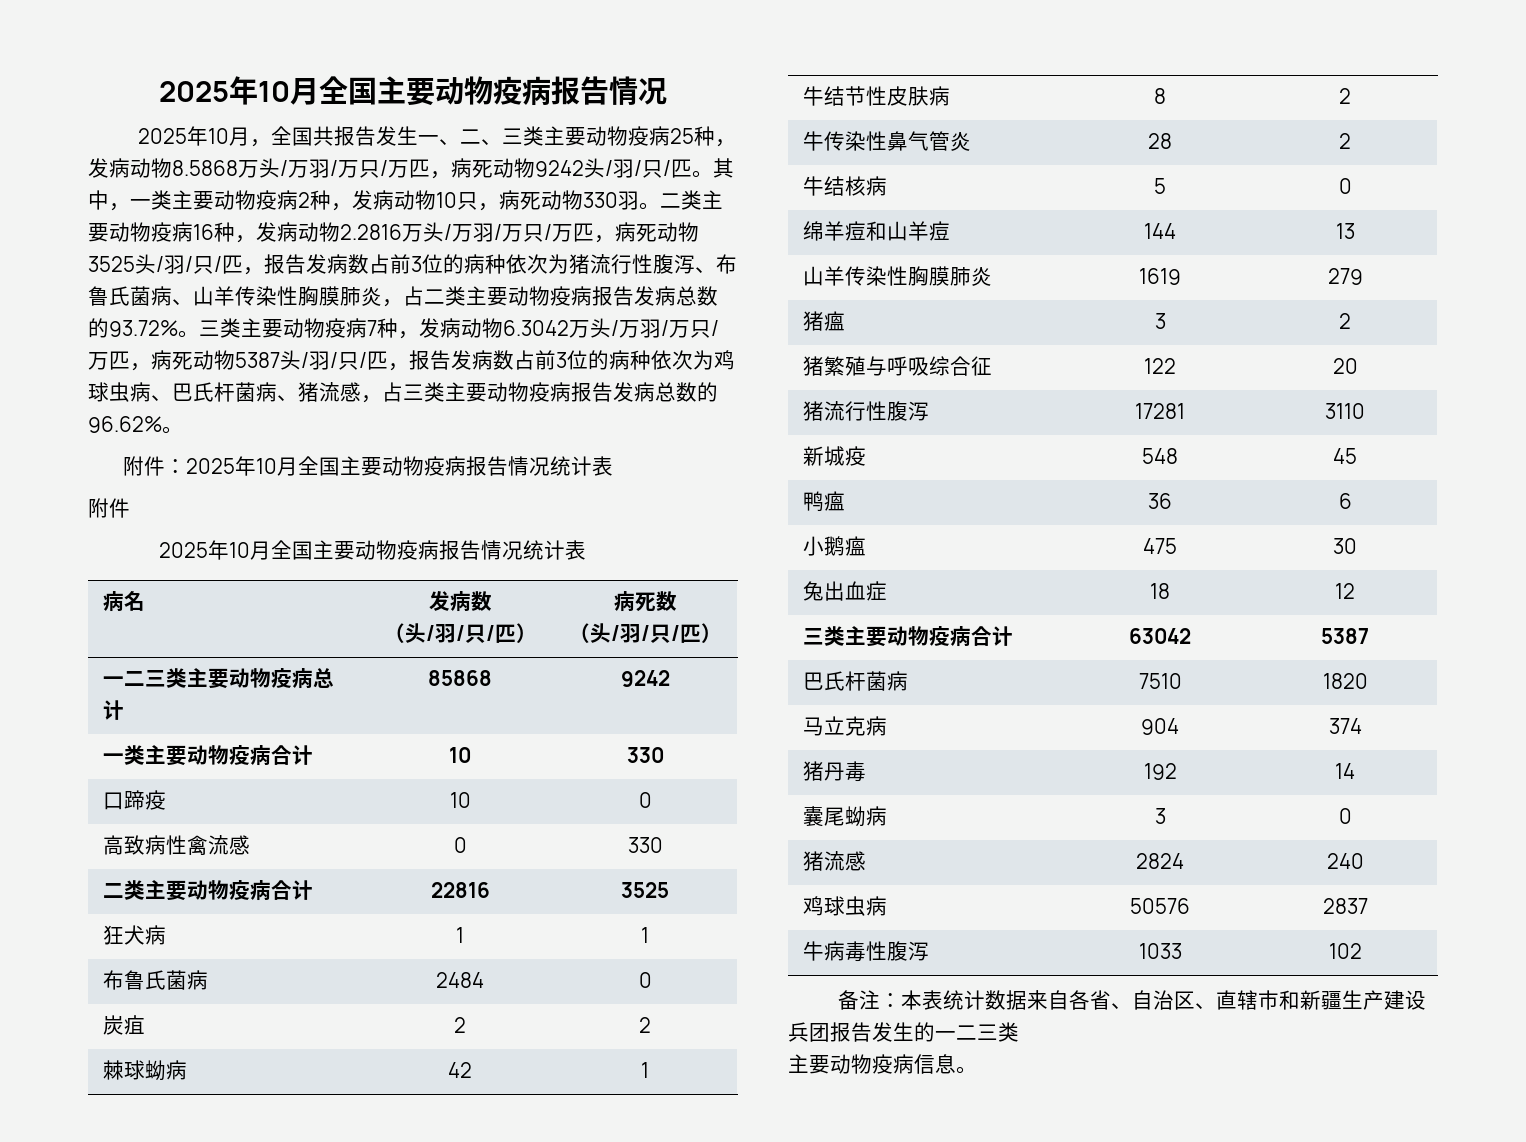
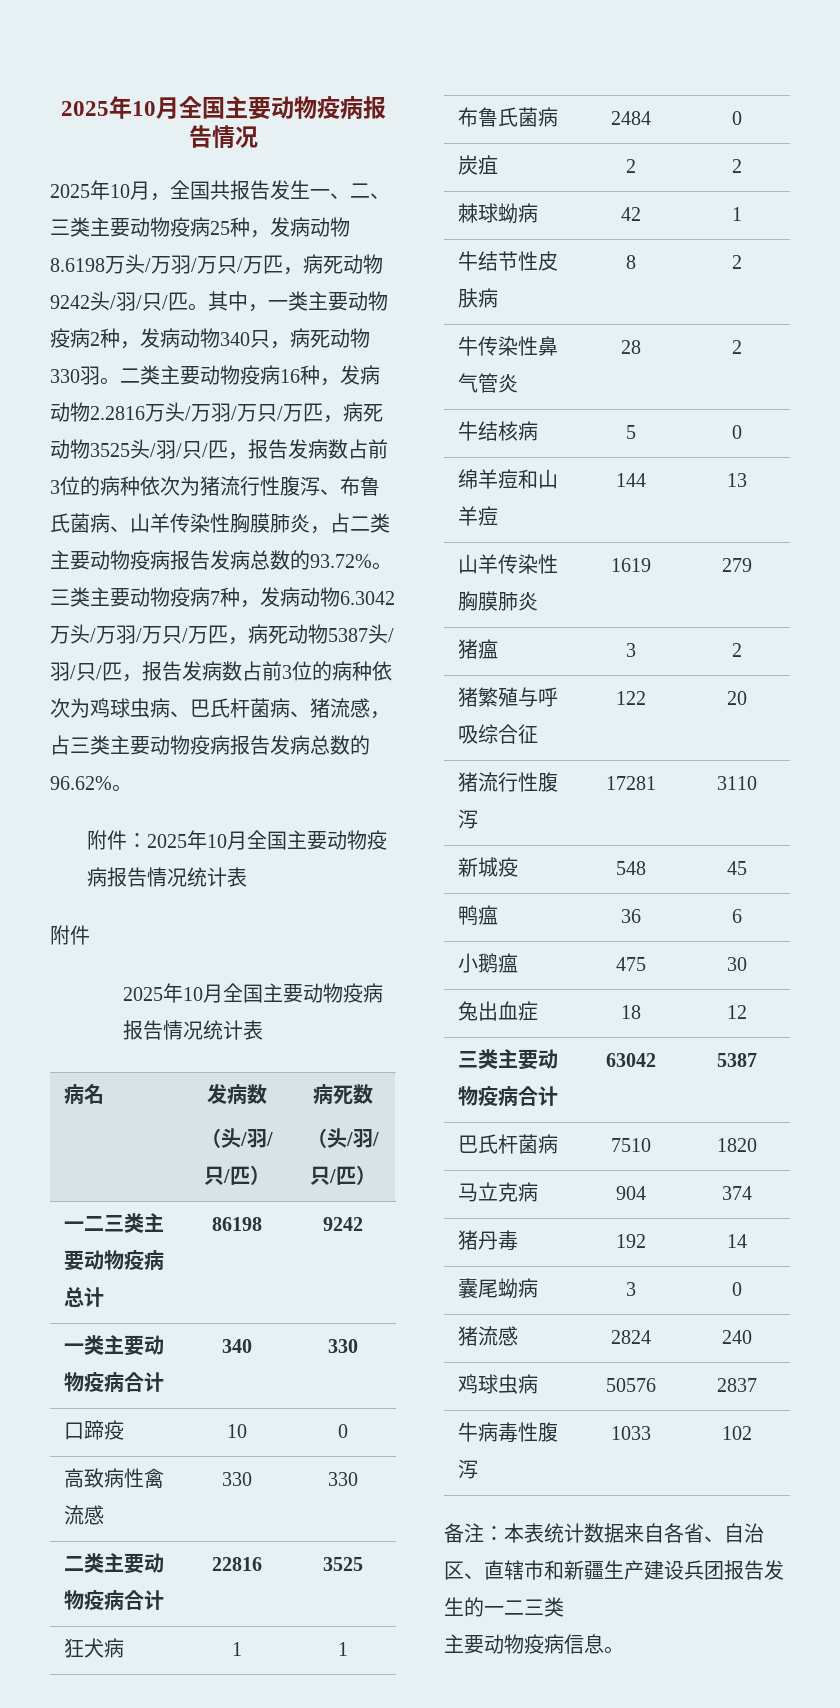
[172,160,238,176] 8.5868 -> [50,258,105,272] 8.6198
[436,192,457,208] 10 -> [220,332,250,346] 340
[428,670,492,686] 85868 -> [211,1217,262,1231] 86198
[449,747,471,763] 10 -> [221,1339,252,1353] 340
[453,837,467,853] 0 -> [221,1472,252,1486] 330

